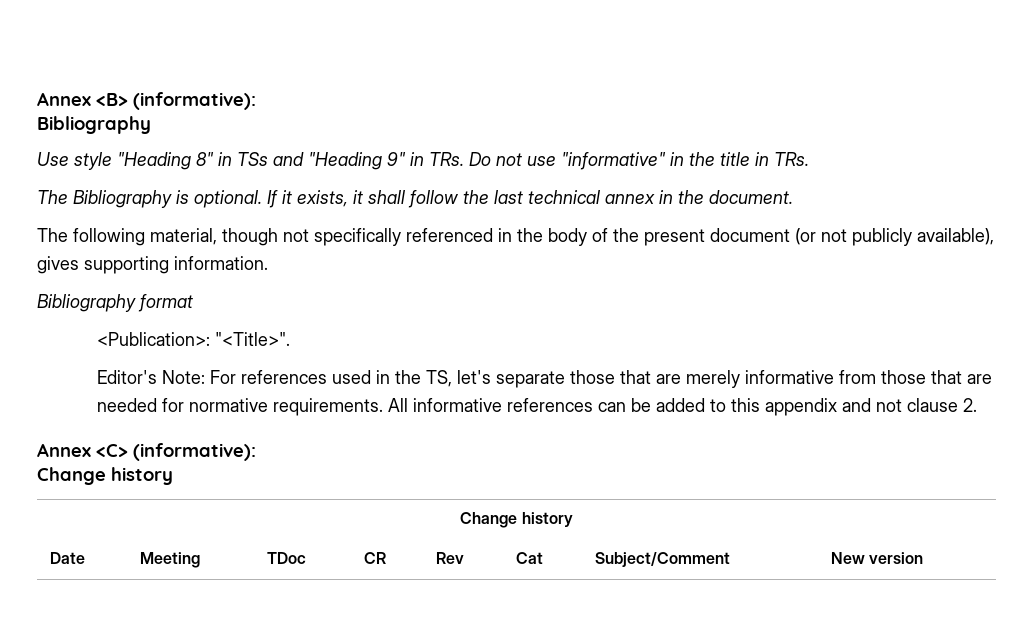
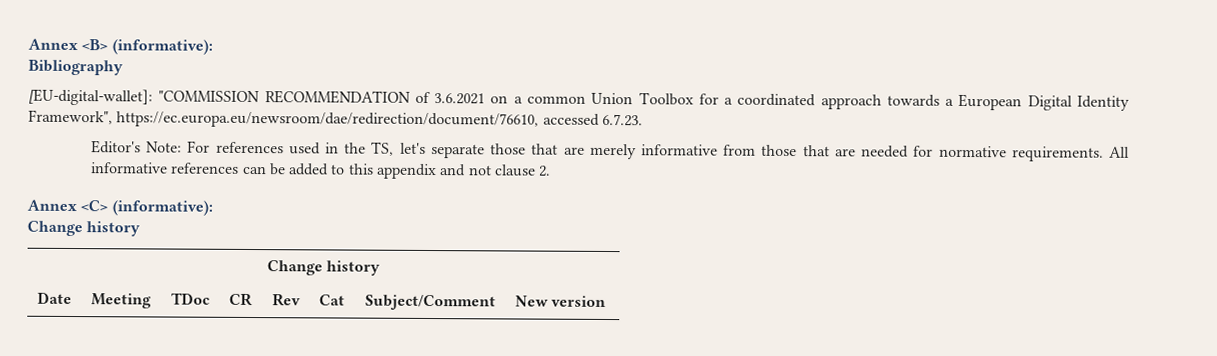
[37,152,809,170] [37,190,793,208] [37,228,994,246] [37,256,268,274] [37,294,193,312] [96,332,290,346] Use style "Heading 8" in TSs and "Heading 9" in TRs. Do not use "informative" in the title in TRs. // The Bibliography is optional. If it exists, it shall follow the last technical annex in the document. // The following material, though not specifically referenced in the body of the present document (or not publicly available), gives supporting information. // Bibliography format // <Publication>: "<Title>". -> [28,88,1131,111] [28,109,643,129] [EU-digital-wallet]: "COMMISSION RECOMMENDATION of 3.6.2021 on a common Union Toolbox for a coordinated approach towards a European Digital Identity Framework", https://ec.europa.eu/newsroom/dae/redirection/document/76610, accessed 6.7.23.

